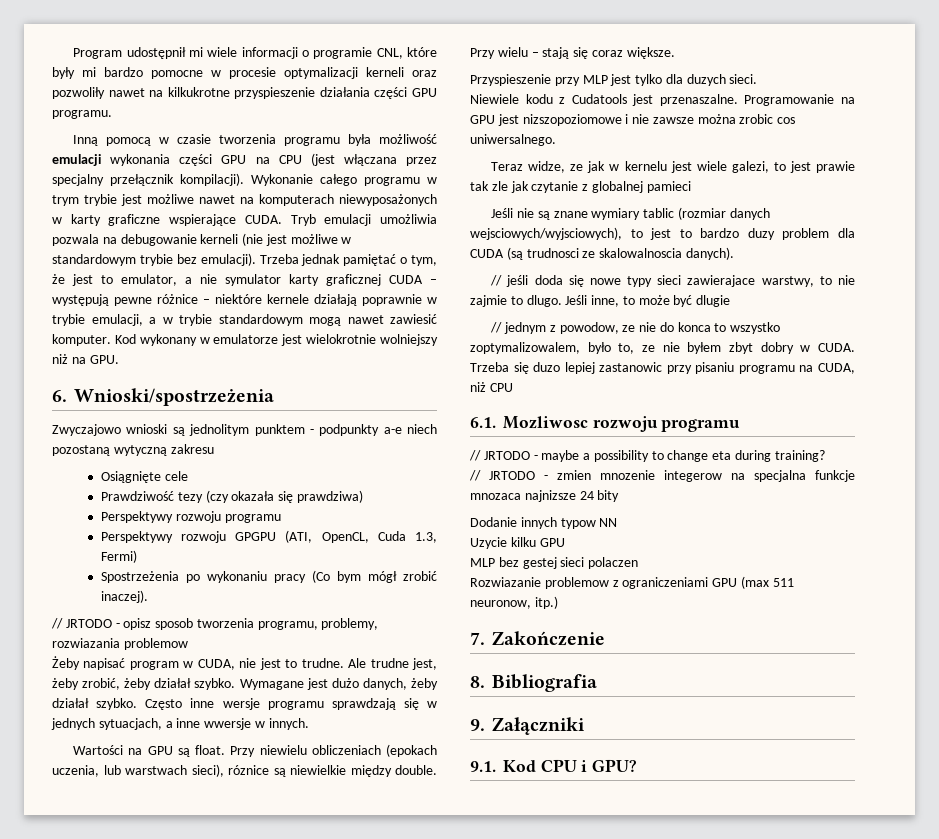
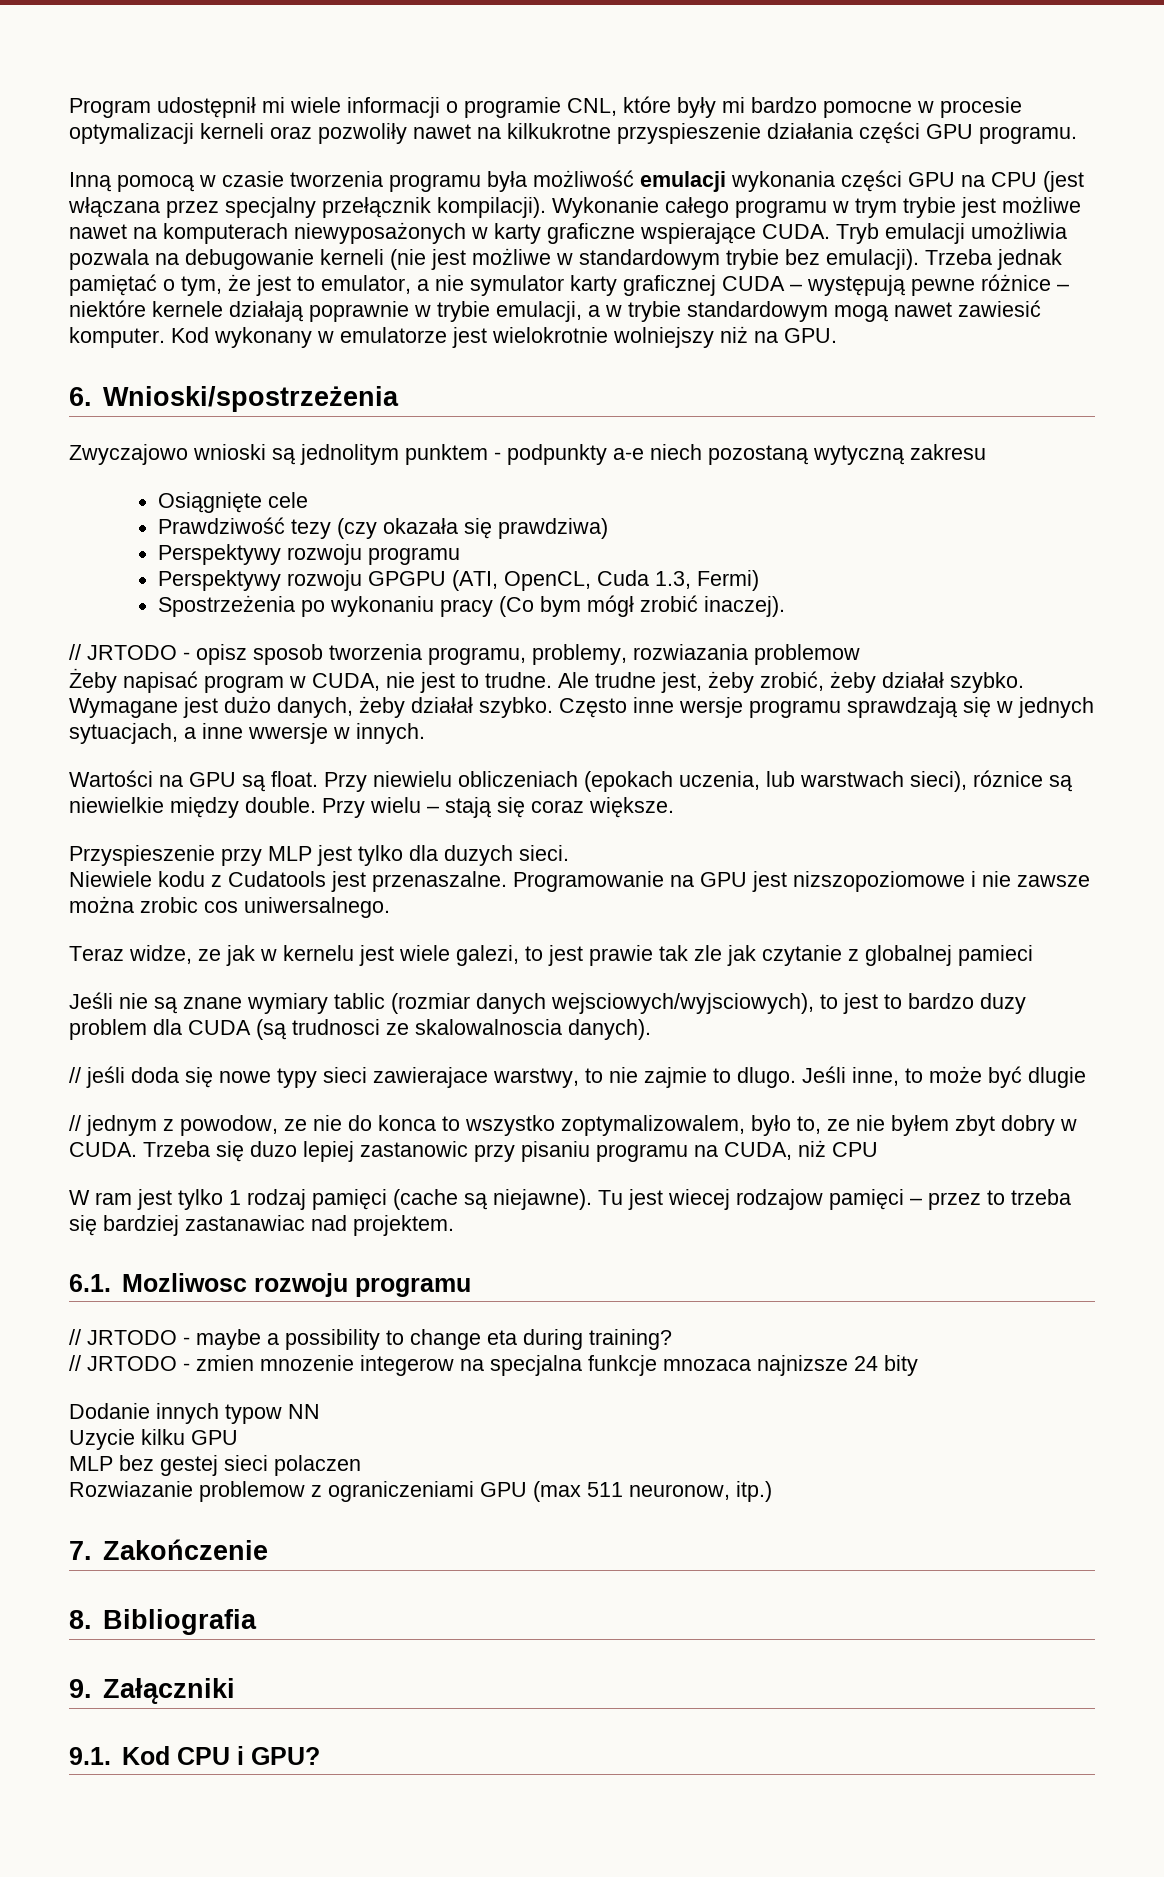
(513, 387) none -> [69,1189,1071,1210] [69,1215,454,1236] // W ram jest tylko 1 rodzaj pamięci (cache są niejawne). Tu jest wiecej rodzajow pamięci – przez to trzeba się bardziej zastanawiac nad projektem.

